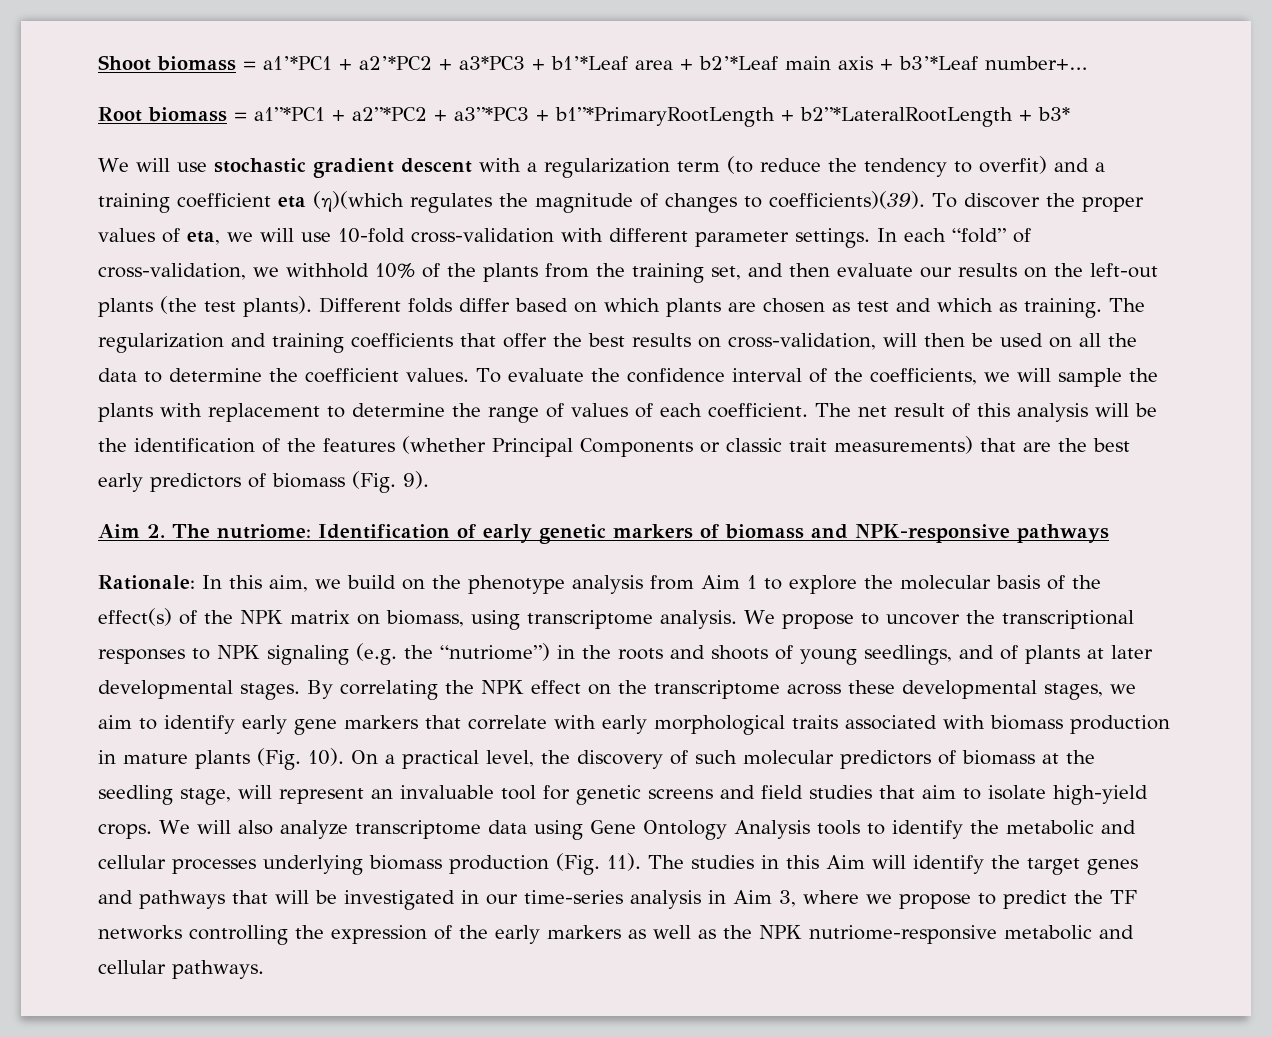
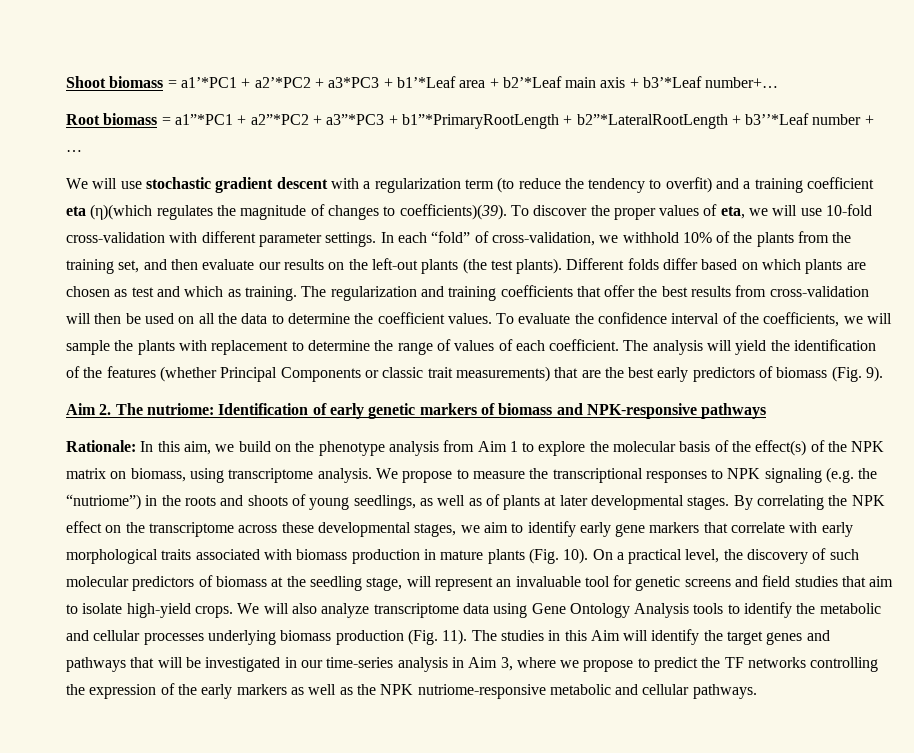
[1038,107,1070,121] b3* -> [745,113,874,125] [66,150,82,152] b3’’*Leaf number + …
[698,333,876,350] on cross-validation, -> [735,285,869,297] from cross-validation
[858,403,1010,418] net result of this -> (649, 345) none
[1135,403,1157,417] be -> [735,340,767,355] yield
[885,614,960,625] uncover -> [472,471,525,479] measure
[959,645,994,659] and -> [419,495,482,506] as well as

